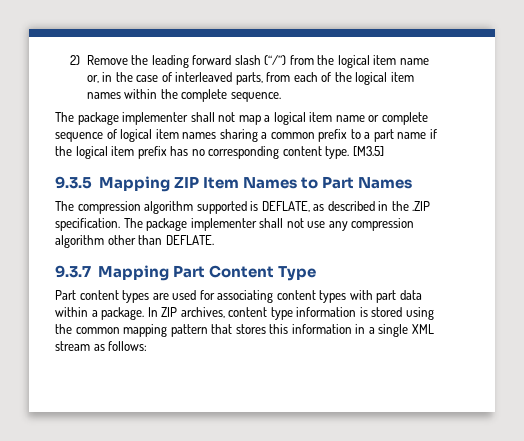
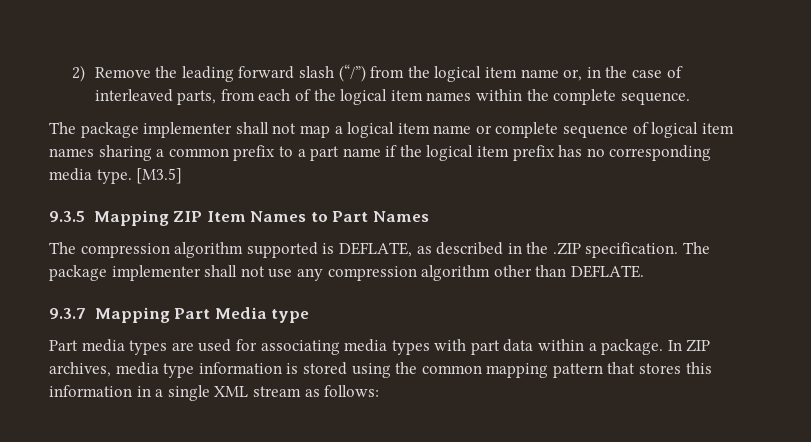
[282,146,322,156] content -> [49,168,92,181] media
[208,265,316,281] [55,290,119,300] Content Type // Part content -> [214,307,310,323] [49,339,125,352] Media type // Part media
[276,290,316,300] content -> [344,339,388,352] media
[228,307,268,317] content -> [115,362,159,375] media

